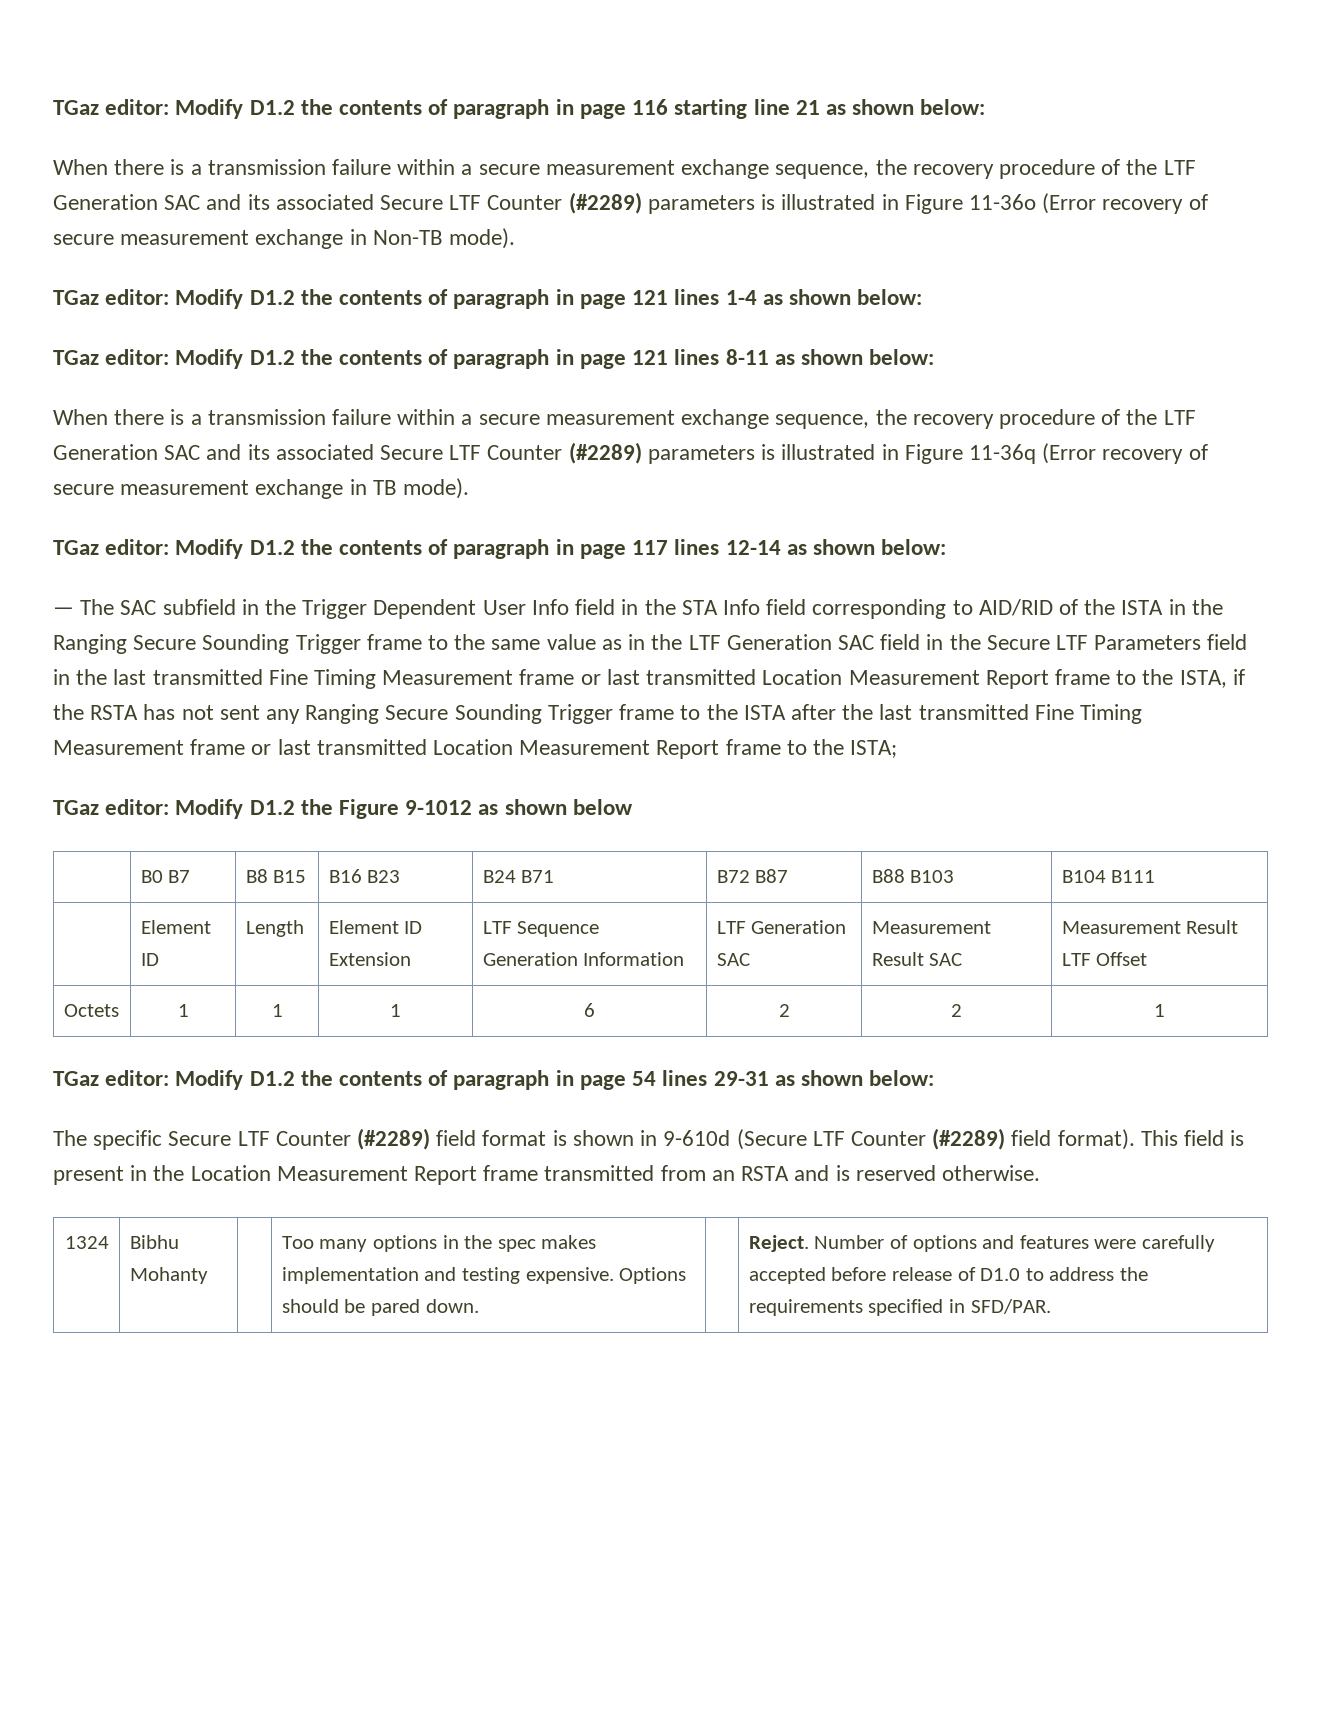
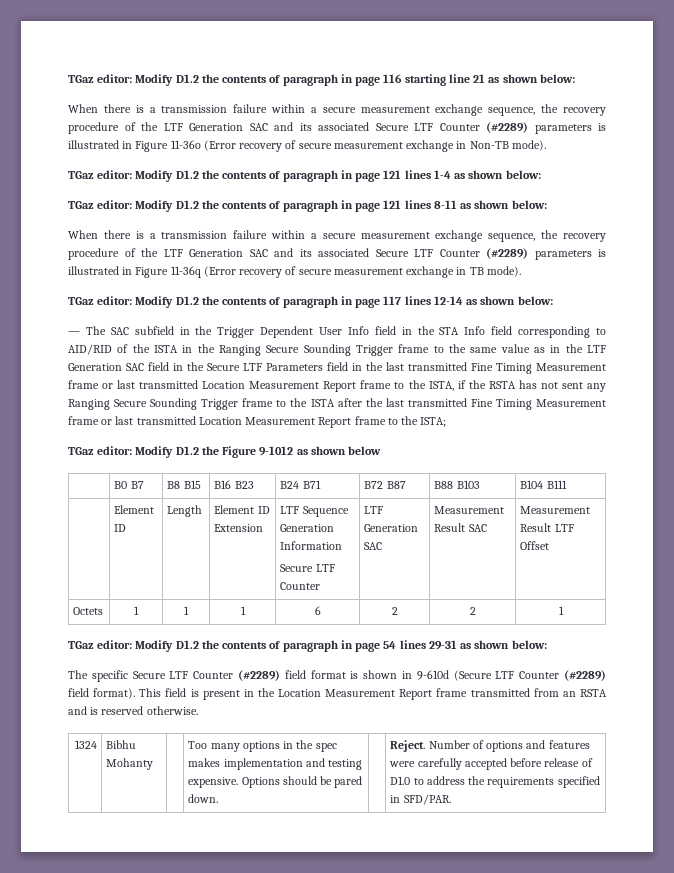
(685, 959) none -> [280,564,335,572] [280,582,321,590] // Secure LTF Counter

